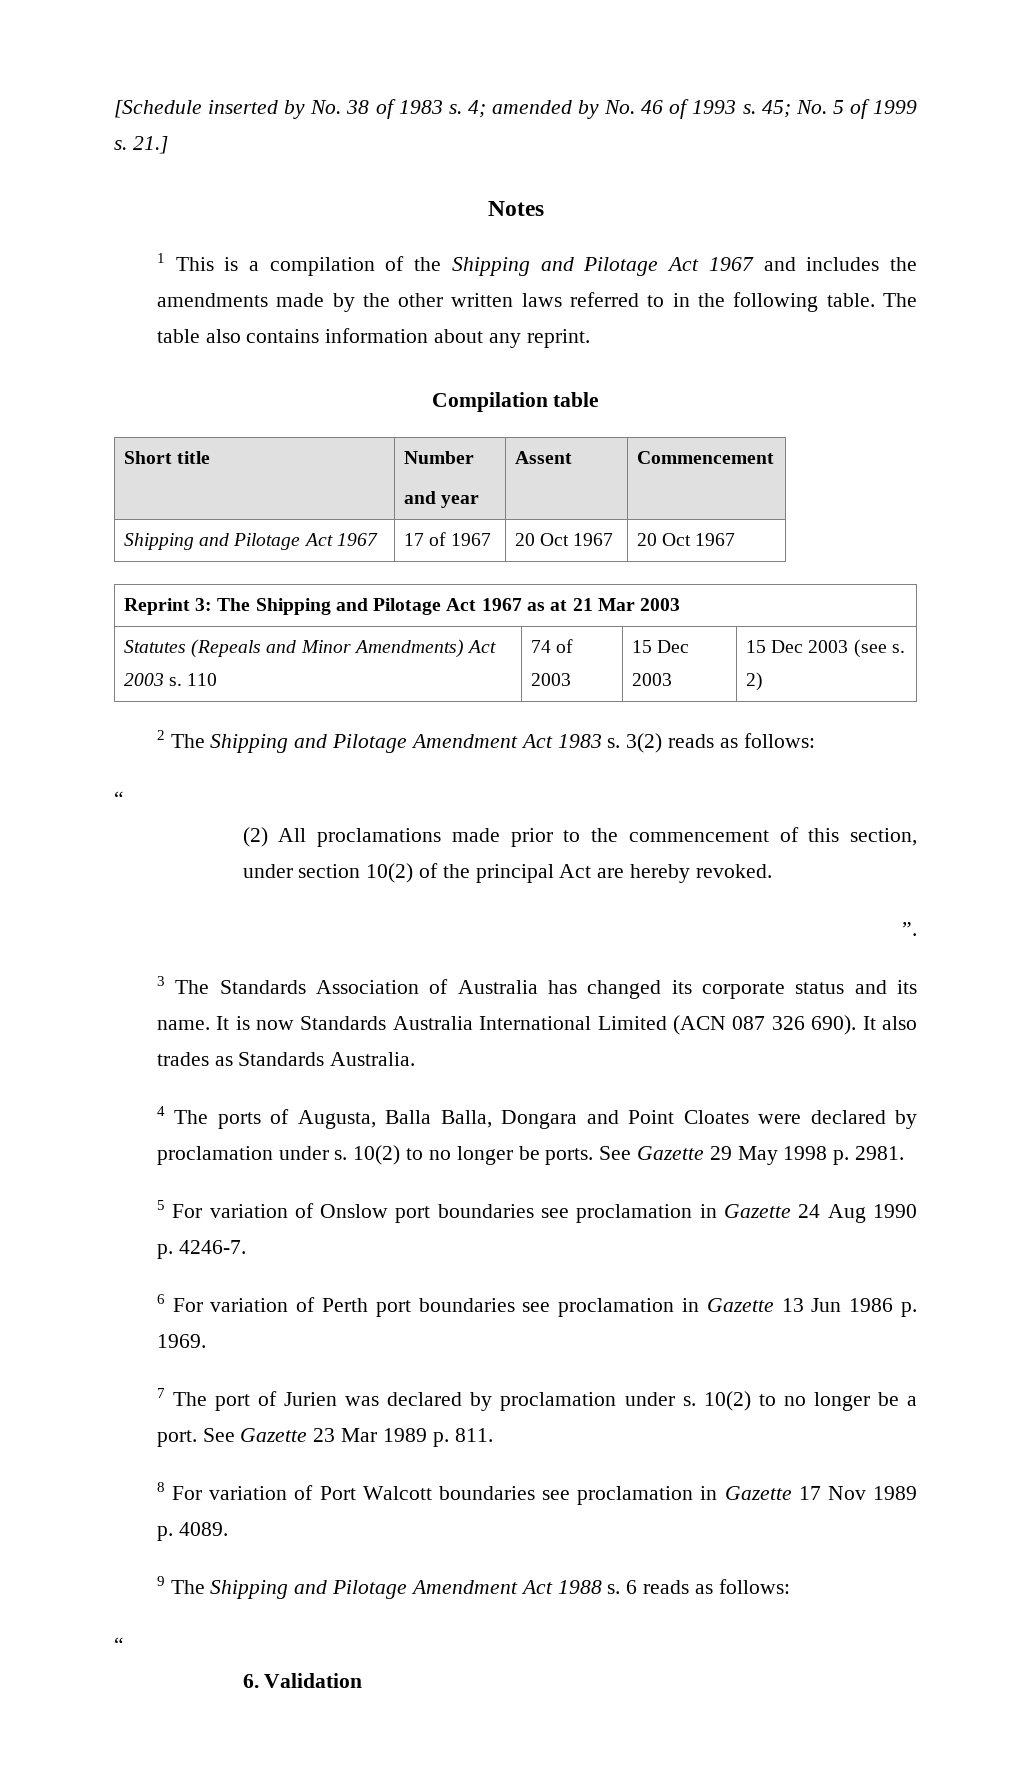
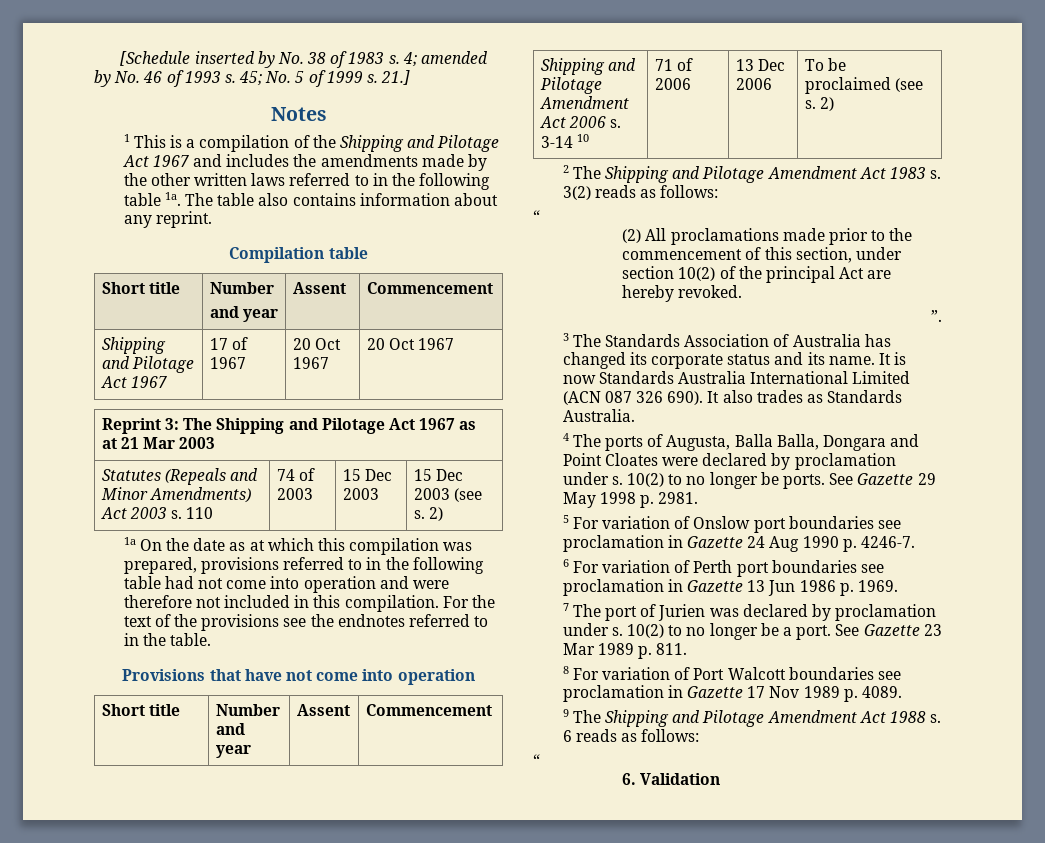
[826,293,875,307] table. -> [123,192,181,206] table 1a.
(763, 681) none -> [123,537,473,555] [123,557,484,574] [123,576,450,593] [123,595,496,612] [123,614,489,631] [123,633,212,646] [122,669,475,685] [101,704,181,716] [215,704,280,716] [215,723,245,735] [215,745,251,758] [296,704,350,716] [365,704,492,716] [540,58,637,75] [539,77,602,94] [539,96,629,109] [539,116,622,128] [540,134,590,148] [654,58,694,71] [654,78,691,90] [735,59,786,71] [735,78,772,90] [804,58,847,71] [804,77,924,94] [804,97,835,111] // 1a On the date as at which this compilation was prepared, provisions referred to in the following table had not come into operation and were therefore not included in this compilation. For the text of the provisions see the endnotes referred to in the table. // Provisions that have not come into operation // Short title | Number and year | Assent | Commencement // Shipping and Pilotage Amendment Act 2006 s. 3-14 10 | 71 of 2006 | 13 Dec 2006 | To be proclaimed (see s. 2)

